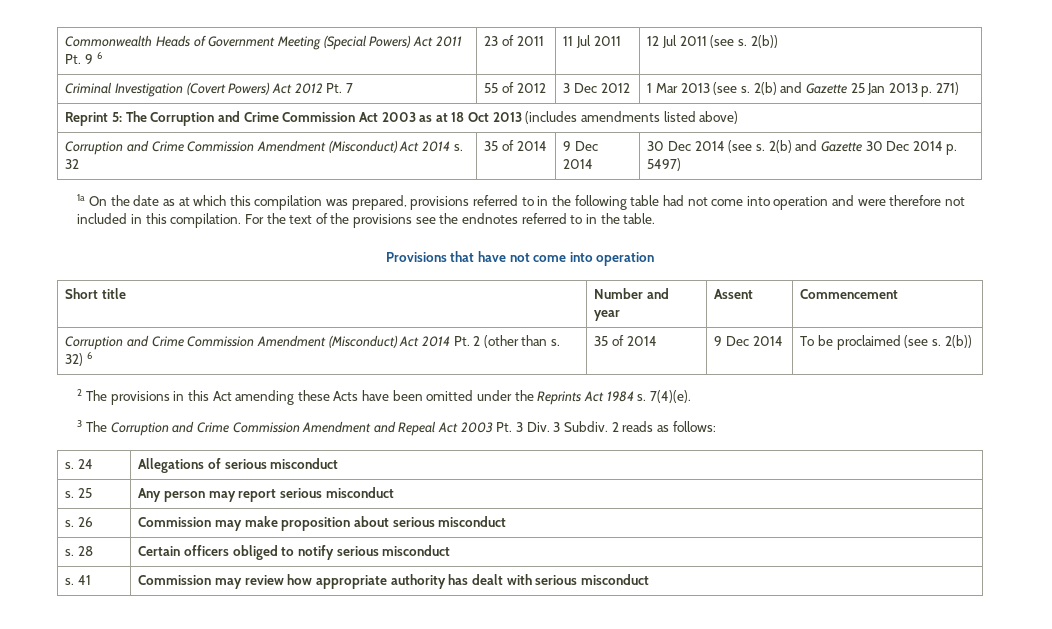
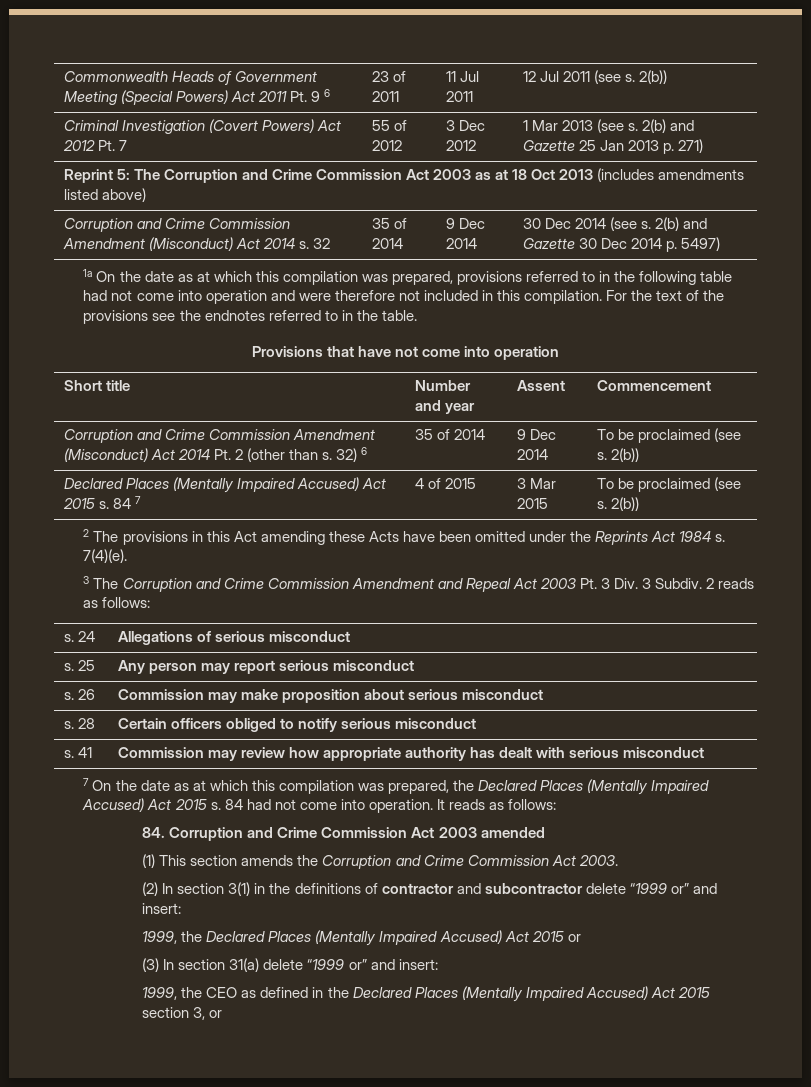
(972, 341) none -> [63,477,386,493] [62,496,141,509] [414,478,476,489] [516,478,556,489] [516,498,548,509] [596,477,741,492] [596,497,639,511] // Declared Places (Mentally Impaired Accused) Act 2015 s. 84 7 | 4 of 2015 | 3 Mar 2015 | To be proclaimed (see s. 2(b))
(649, 579) none -> [83,778,710,795] [82,798,557,813] [142,827,545,841] [142,854,618,869] [142,882,717,896] [142,903,182,914] [142,930,581,946] [142,958,438,972] [142,986,710,1002] [142,1007,223,1020] // 7 On the date as at which this compilation was prepared, the Declared Places (Mentally Impaired Accused) Act 2015 s. 84 had not come into operation. It reads as follows: // 84. Corruption and Crime Commission Act 2003 amended // (1) This section amends the Corruption and Crime Commission Act 2003. // (2) In section 3(1) in the definitions of contractor and subcontractor delete “1999 or” and insert: // 1999, the Declared Places (Mentally Impaired Accused) Act 2015 or // (3) In section 31(a) delete “1999 or” and insert: // 1999, the CEO as defined in the Declared Places (Mentally Impaired Accused) Act 2015 section 3, or

